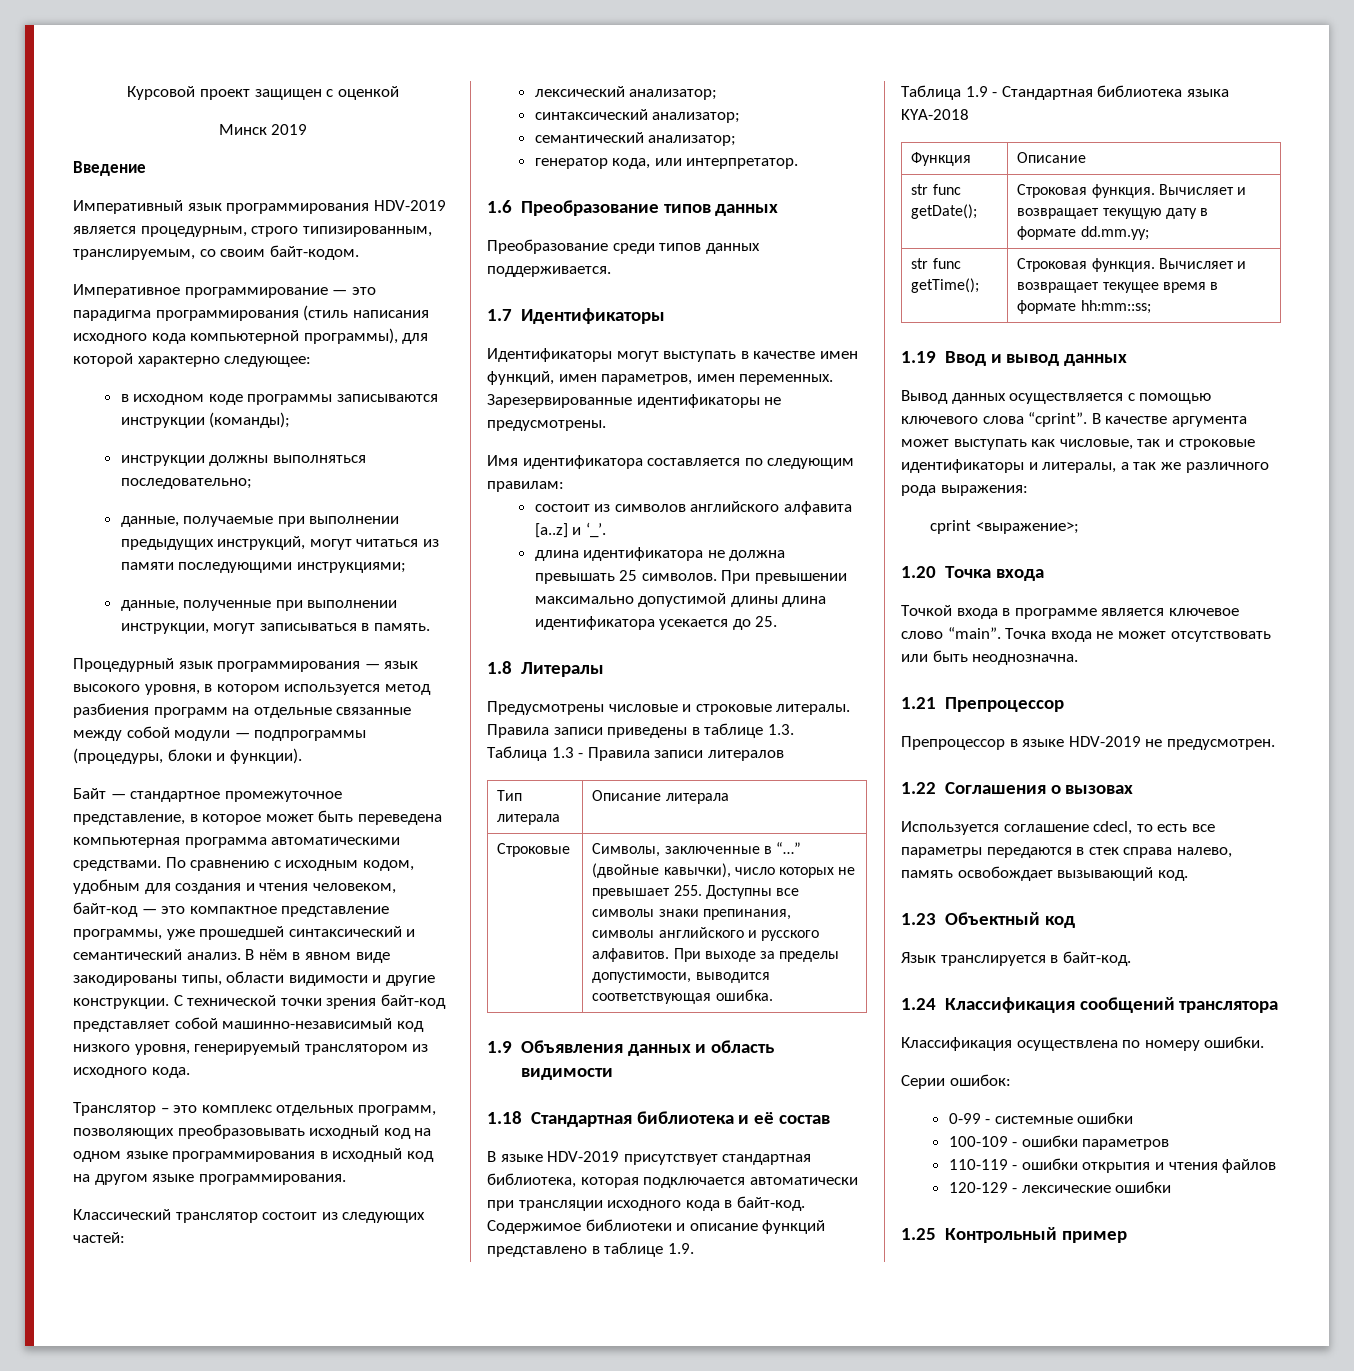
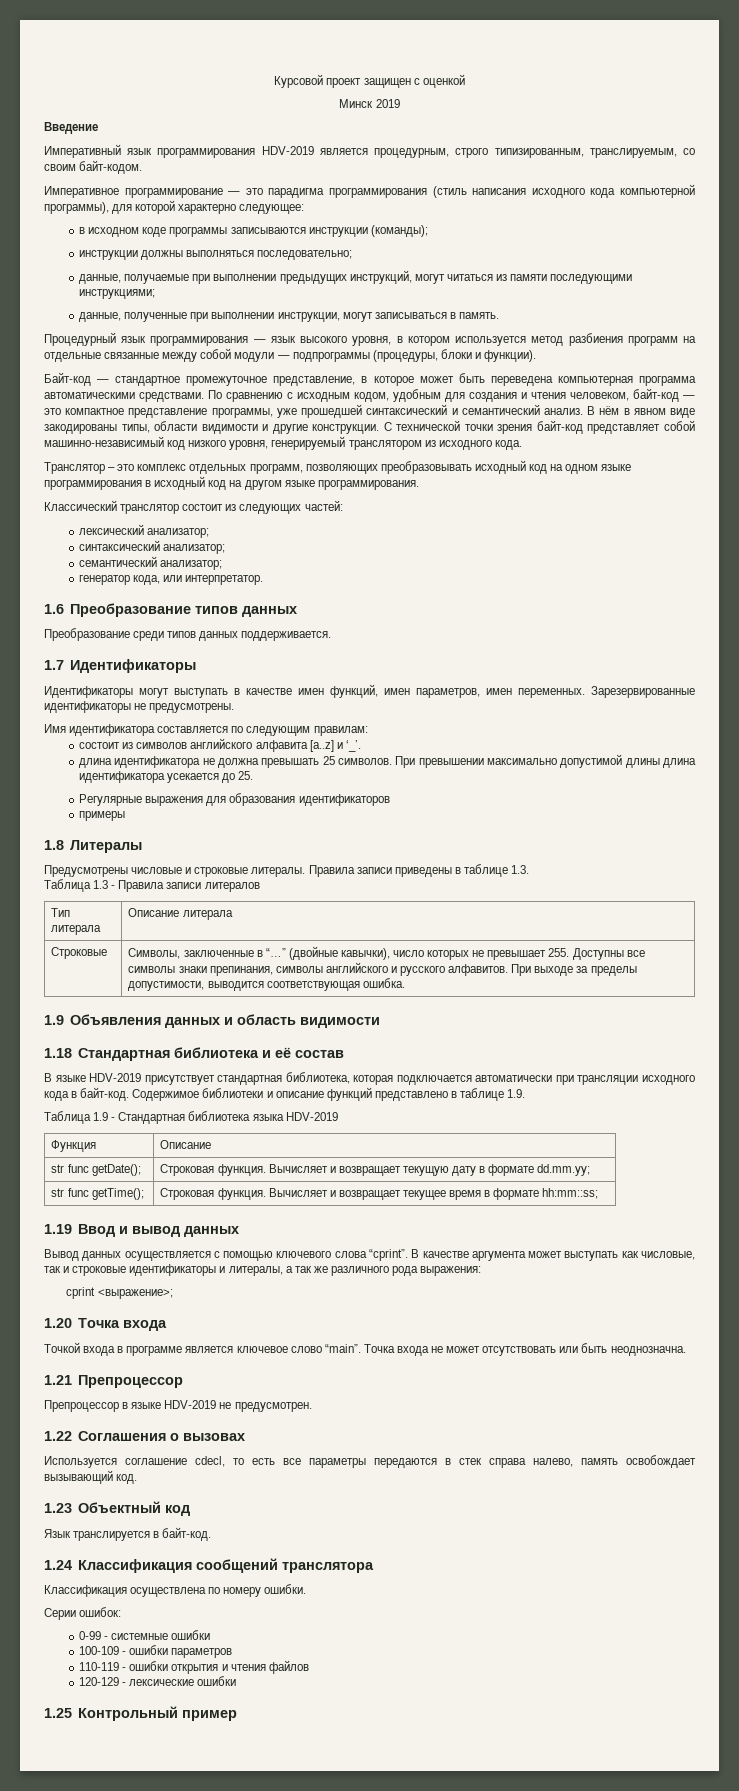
[73,788,106,799] Байт -> [44,372,91,386] Байт-код
(778, 621) none -> [79,793,390,806] [79,811,126,821] // Регулярные выражения для образования идентификаторов // примеры
[901,109,969,120] KYA-2018 -> [285,1112,338,1121] HDV-2019

